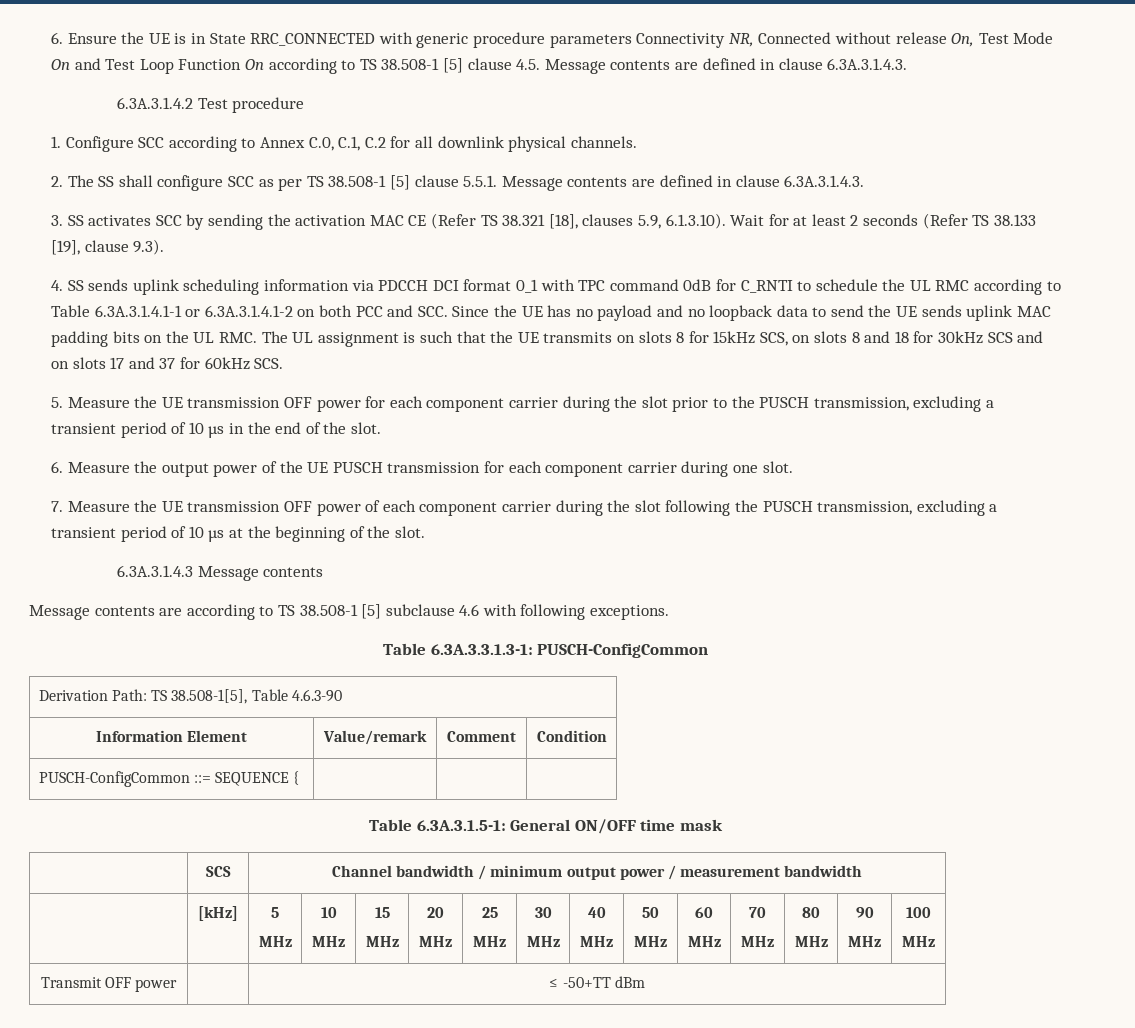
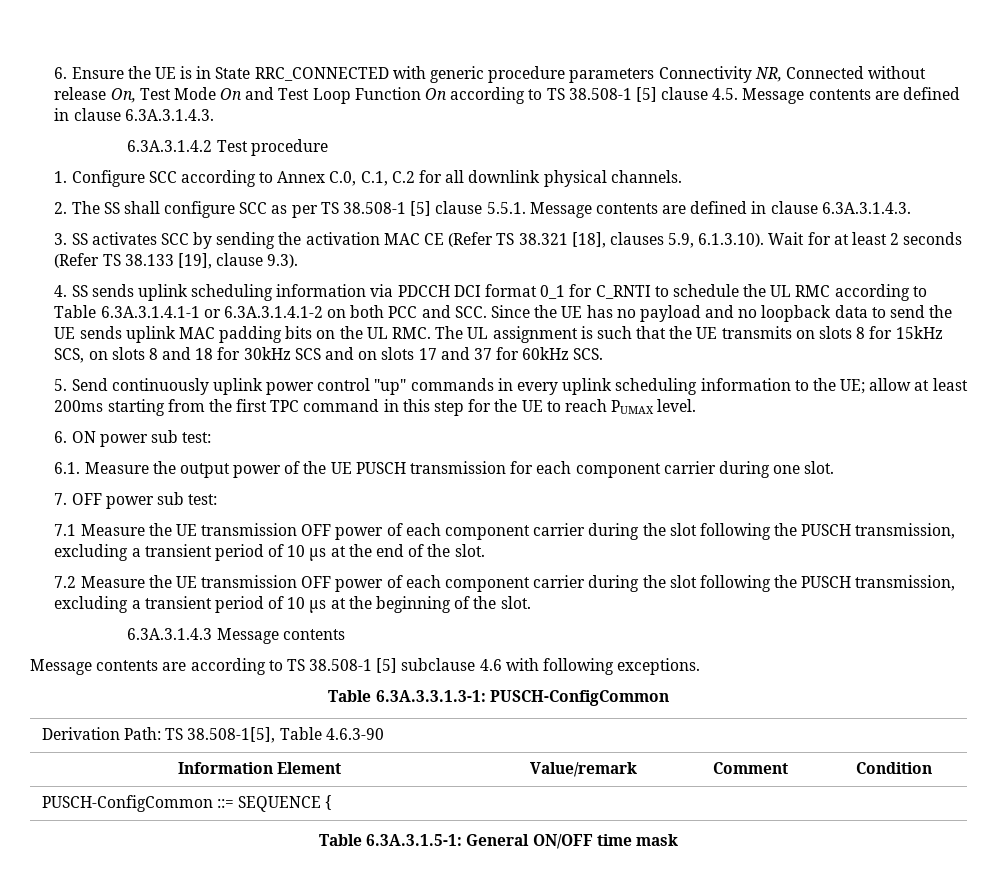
[540,279,712,291] with TPC command 0dB -> (566, 292) none
[67,396,994,412] [51,422,381,438] [51,461,64,473] Measure the UE transmission OFF power for each component carrier during the slot prior to the PUSCH transmission, excluding a transient period of 10 µs in the end of the slot. // 6. -> [71,378,968,395] [54,399,697,416] [54,430,212,447] [54,462,81,474] Send continuously uplink power control "up" commands in every uplink scheduling information to the UE; allow at least 200ms starting from the first TPC command in this step for the UE to reach PUMAX level. // 6. ON power sub test: // 6.1.
(64, 506) none -> [71,492,218,509] [54,523,956,540] [54,544,485,561] [54,576,77,588] OFF power sub test: // 7.1 Measure the UE transmission OFF power of each component carrier during the slot following the PUSCH transmission, excluding a transient period of 10 µs at the end of the slot. // 7.2
[205,866,231,877] [331,865,863,880] [198,906,238,921] [271,907,279,918] [258,936,292,947] [320,907,337,918] [312,936,345,947] [374,907,390,918] [365,936,399,947] [427,907,444,918] [419,936,452,947] [481,907,498,918] [473,936,506,947] [534,907,552,918] [526,936,560,947] [587,907,606,918] [580,936,613,947] [642,907,659,918] [634,936,667,947] [695,907,713,918] [687,936,721,947] [749,907,766,918] [741,936,774,947] [802,907,820,918] [794,936,828,947] [855,907,874,918] [848,936,881,947] [906,907,931,918] [902,936,935,947] [40,977,178,992] [549,976,645,988] // | SCS | Channel bandwidth / minimum output power / measurement bandwidth // | [kHz] | 5 // MHz | 10 // MHz | 15 // MHz | 20 // MHz | 25 // MHz | 30 // MHz | 40 // MHz | 50 // MHz | 60 // MHz | 70 // MHz | 80 // MHz | 90 // MHz | 100 // MHz // Transmit OFF power | | ≤ -50+TT dBm -> (678, 840) none

